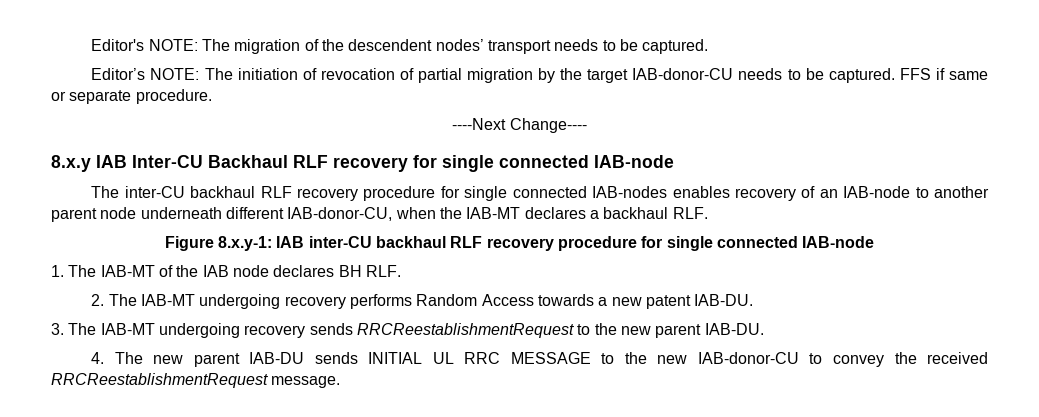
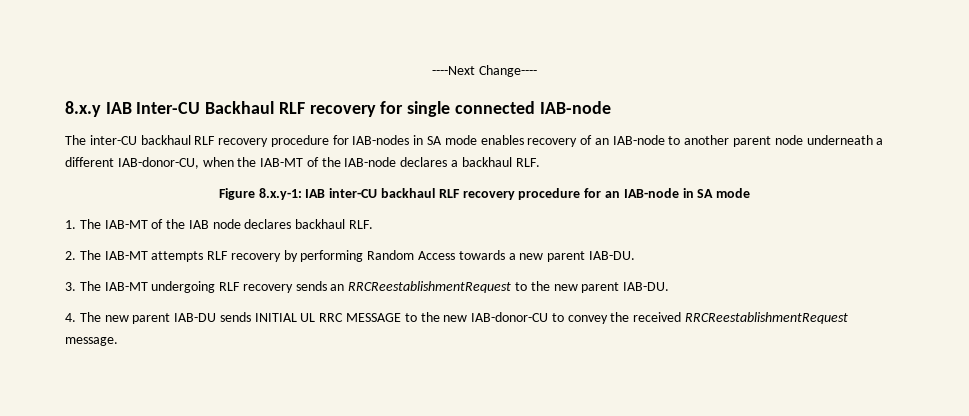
[91,39,709,54] [91,68,988,83] [51,89,212,104] Editor's NOTE: The migration of the descendent nodes’ transport needs to be captured. // Editor’s NOTE: The initiation of revocation of partial migration by the target IAB-donor-CU needs to be captured. FFS if same or separate procedure. // -> (432, 70) none
[464,186,668,201] single connected IAB-nodes -> [352,135,477,145] IAB-nodes in SA mode
(222, 213) none -> [876,138,884,145] a
(521, 213) none -> [306,157,397,167] of the IAB-node
[666,236,875,251] single connected IAB-node -> [604,188,751,198] an IAB-node in SA mode
[338,265,362,277] BH -> [295,219,346,229] backhaul
[199,294,412,309] undergoing recovery performs -> [151,250,364,262] attempts RLF recovery by performing
[645,295,691,309] patent -> [547,251,586,262] parent
(240, 330) none -> [219,282,241,291] RLF
(353, 329) none -> [330,284,345,291] an

